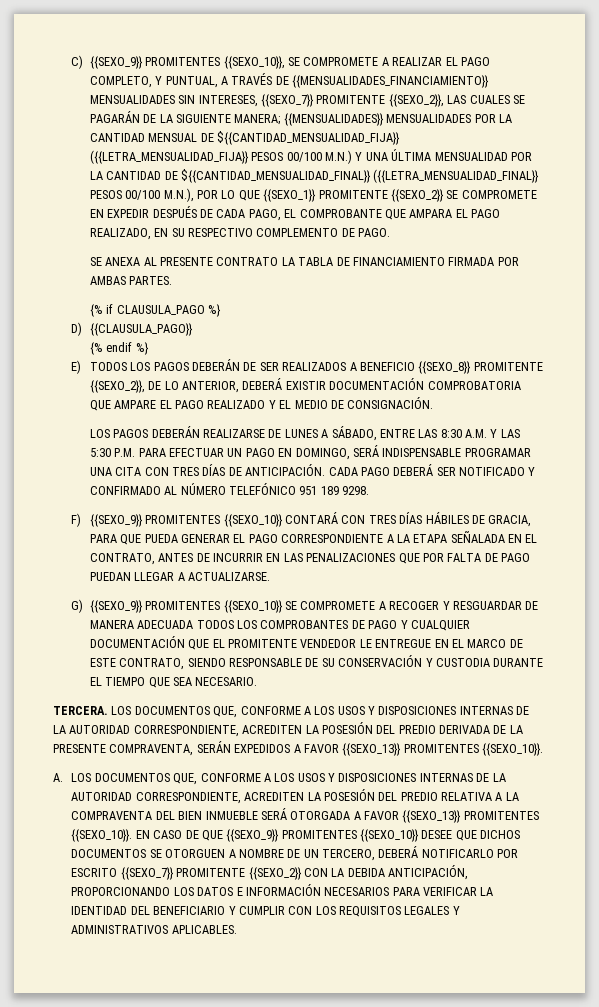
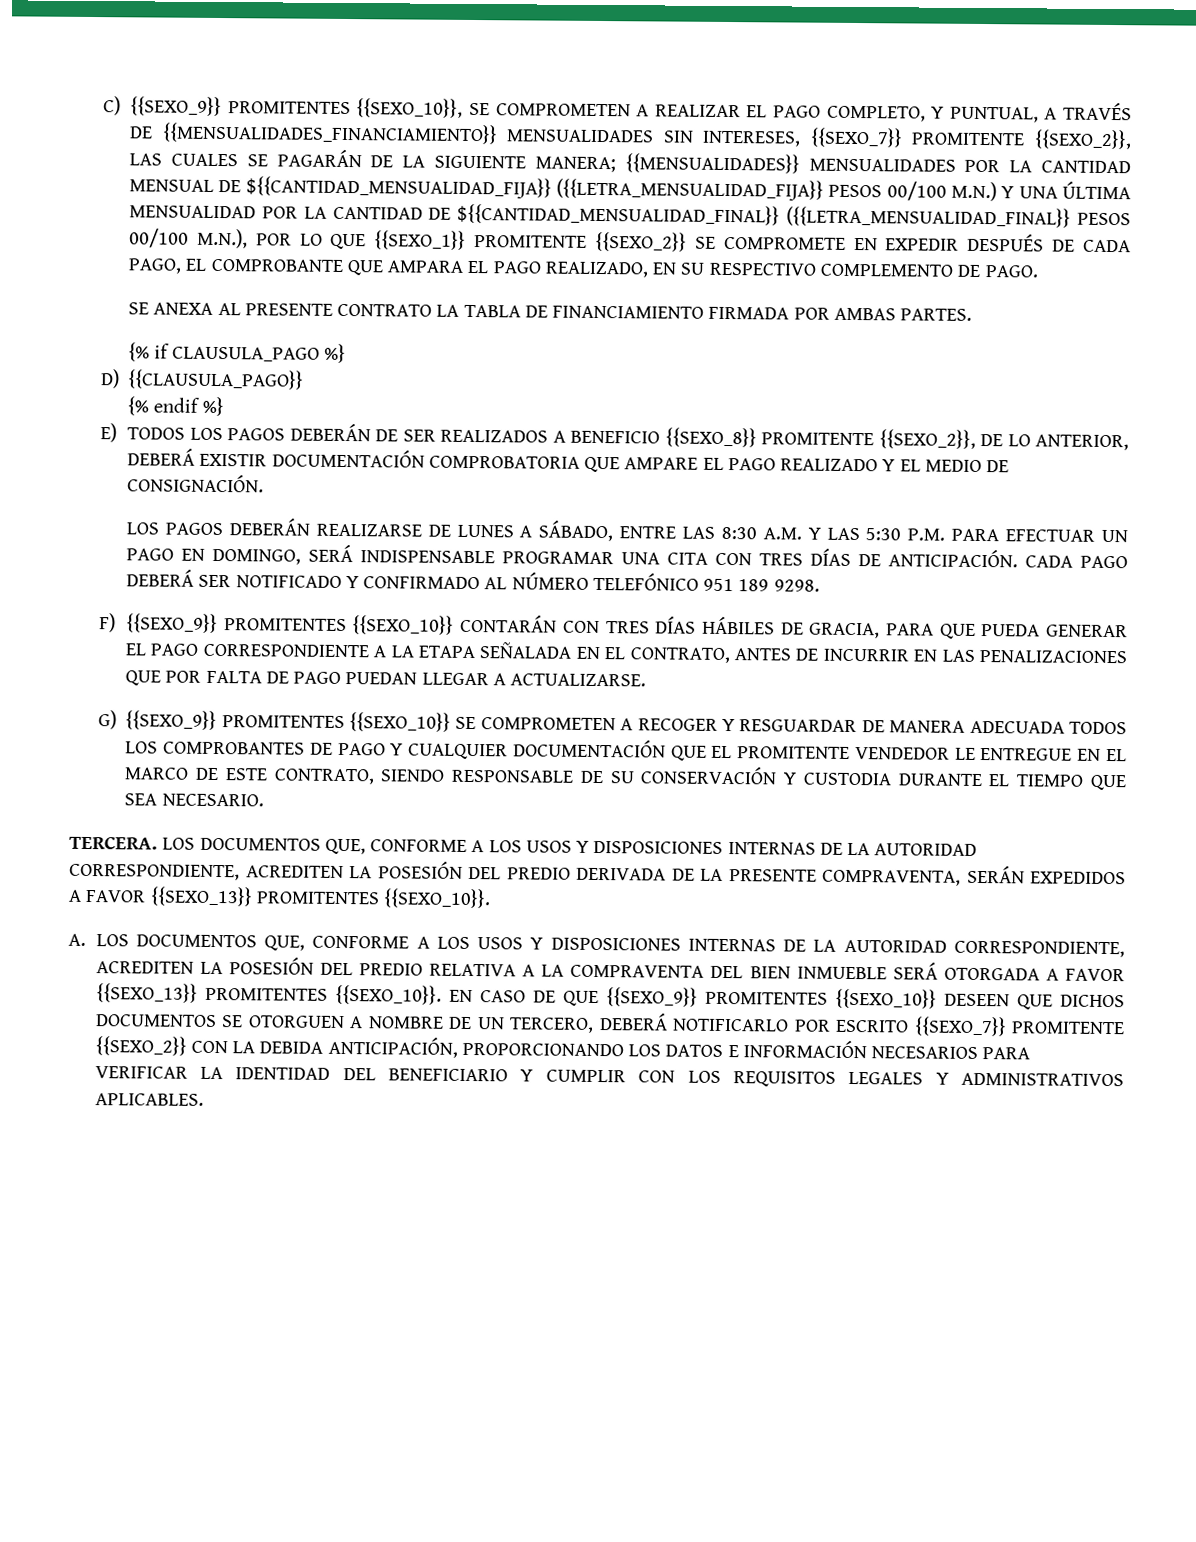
[303,57,379,66] COMPROMETE -> [495,103,631,117] COMPROMETEN
[285,512,339,524] CONTARÁ -> [460,613,558,633] CONTARÁN
[300,601,376,610] COMPROMETE -> [480,717,616,731] COMPROMETEN
[421,830,453,839] DESEE -> [943,993,1010,1007] DESEEN

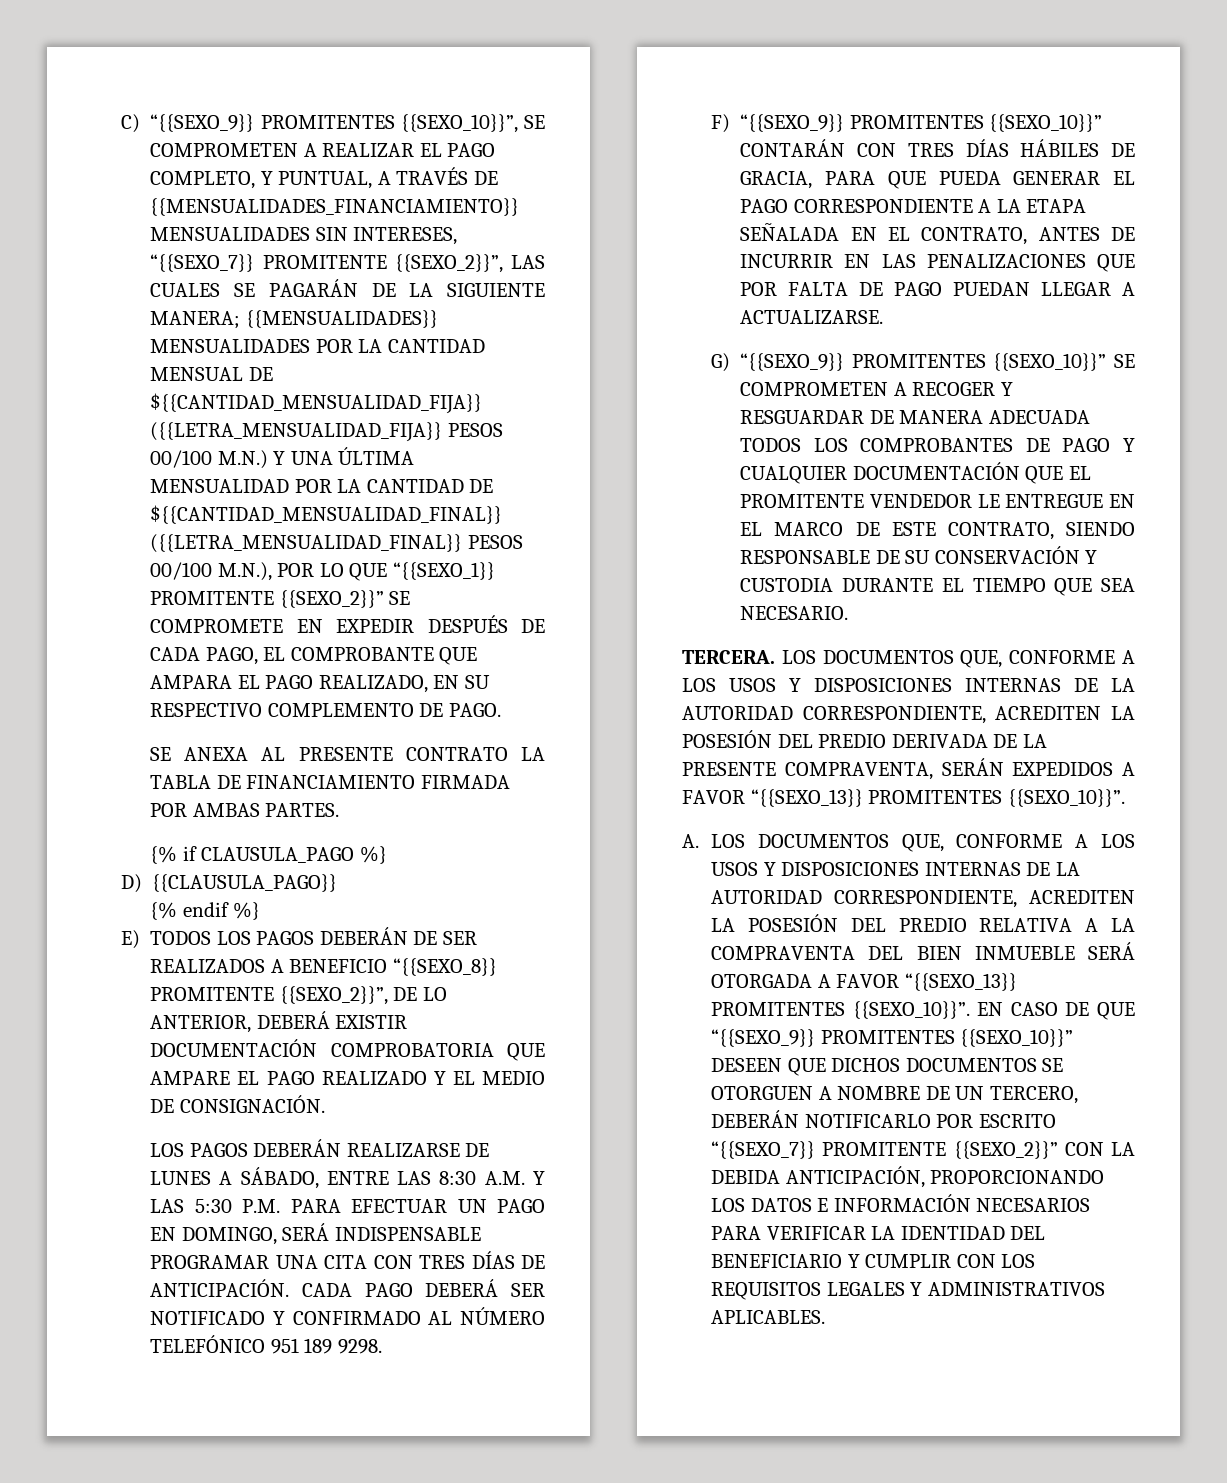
[130,96,464,118] {{SEXO_9}} PROMITENTES {{SEXO_10}}, -> [150,114,518,133] “{{SEXO_9}} PROMITENTES {{SEXO_10}}”,
[809,127,1132,150] {{SEXO_7}} PROMITENTE {{SEXO_2}}, -> [150,254,503,273] “{{SEXO_7}} PROMITENTE {{SEXO_2}}”,
[374,230,688,252] {{SEXO_1}} PROMITENTE {{SEXO_2}} -> [392,562,495,580] [150,590,384,608] “{{SEXO_1}} PROMITENTE {{SEXO_2}}”
[664,427,976,449] {{SEXO_8}} PROMITENTE {{SEXO_2}}, -> [392,958,497,976] [150,986,388,1005] “{{SEXO_8}} PROMITENTE {{SEXO_2}}”,
[126,613,455,635] {{SEXO_9}} PROMITENTES {{SEXO_10}} -> [740,114,1103,132] “{{SEXO_9}} PROMITENTES {{SEXO_10}}”
[125,710,452,732] {{SEXO_9}} PROMITENTES {{SEXO_10}} -> [740,353,1107,371] “{{SEXO_9}} PROMITENTES {{SEXO_10}}”
[149,886,492,909] {{SEXO_13}} PROMITENTES {{SEXO_10}}. -> [750,789,1125,807] “{{SEXO_13}} PROMITENTES {{SEXO_10}}”.
[95,983,442,1005] {{SEXO_13}} PROMITENTES {{SEXO_10}}. -> [904,973,1017,991] [711,1001,970,1019] “{{SEXO_13}} PROMITENTES {{SEXO_10}}”.
[605,987,937,1009] {{SEXO_9}} PROMITENTES {{SEXO_10}} -> [711,1029,1074,1047] “{{SEXO_9}} PROMITENTES {{SEXO_10}}”
[598,1012,668,1031] DEBERÁ -> [711,1110,800,1128] DEBERÁN
[913,1016,1126,1037] [94,1036,187,1056] {{SEXO_7}} PROMITENTE {{SEXO_2}} -> [711,1141,1058,1159] “{{SEXO_7}} PROMITENTE {{SEXO_2}}”

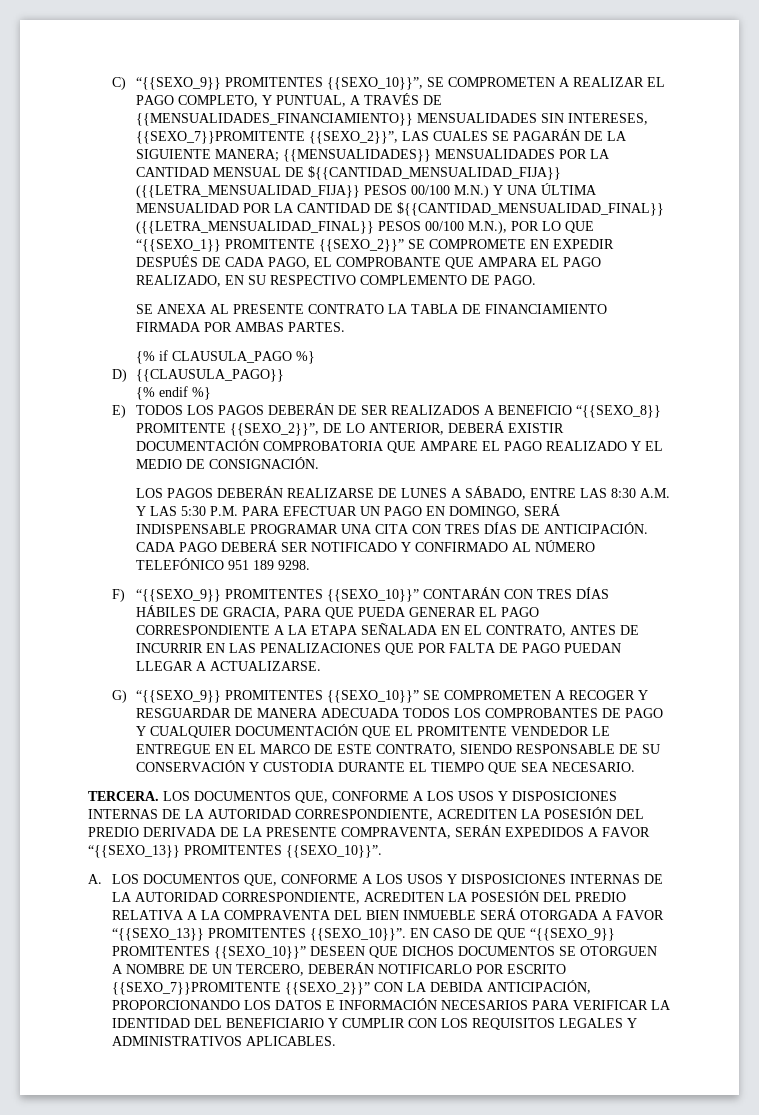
[150,254,387,272] “{{SEXO_7}} PROMITENTE -> [136,131,306,144] {{SEXO_7}}PROMITENTE
[711,1141,947,1159] “{{SEXO_7}} PROMITENTE -> [112,982,282,995] {{SEXO_7}}PROMITENTE

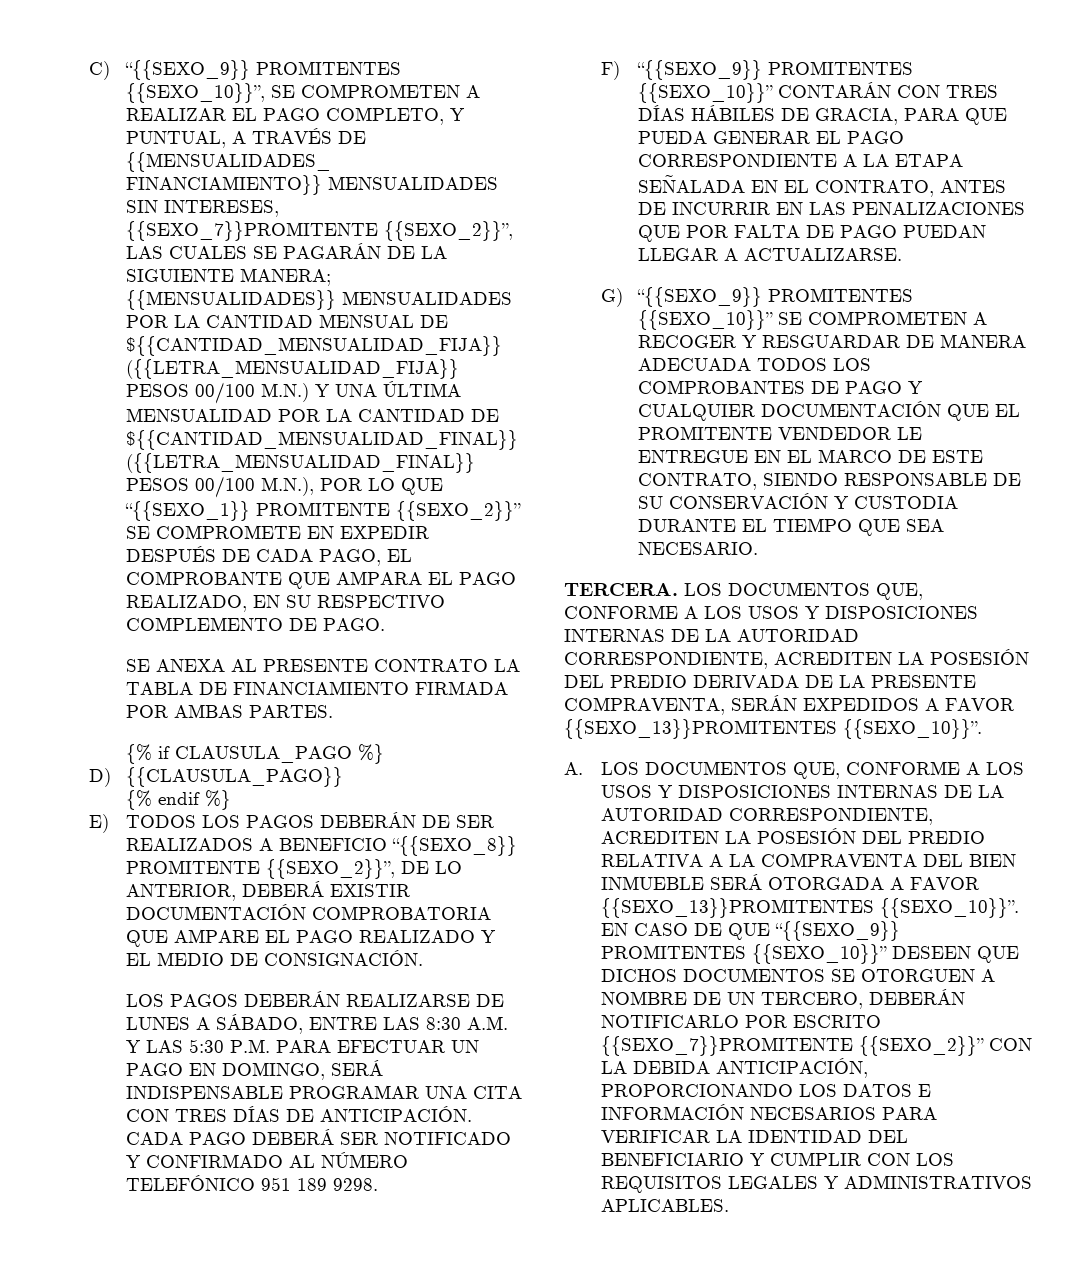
[88,845,282,858] “{{SEXO_13}} PROMITENTES -> [564,719,837,739] {{SEXO_13}}PROMITENTES
[112,928,307,941] “{{SEXO_13}} PROMITENTES -> [601,898,875,918] {{SEXO_13}}PROMITENTES

